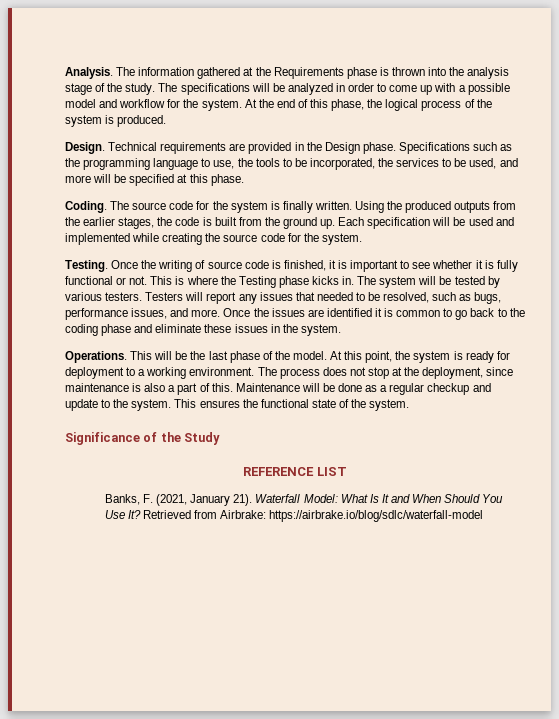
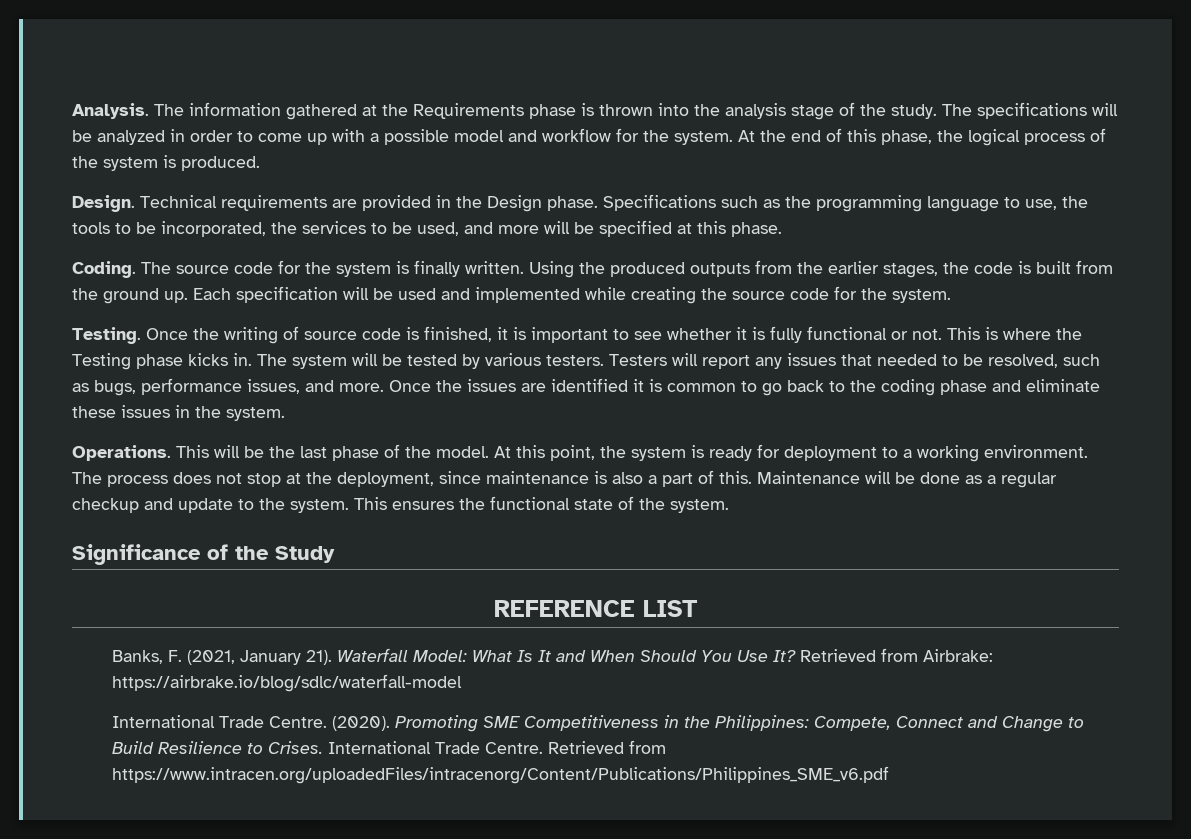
(484, 516) none -> [112,715,1085,732] [112,740,667,754] [112,766,890,784] // International Trade Centre. (2020). Promoting SME Competitiveness in the Philippines: Compete, Connect and Change to Build Resilience to Crises. International Trade Centre. Retrieved from https://www.intracen.org/uploadedFiles/intracenorg/Content/Publications/Philippines_SME_v6.pdf

